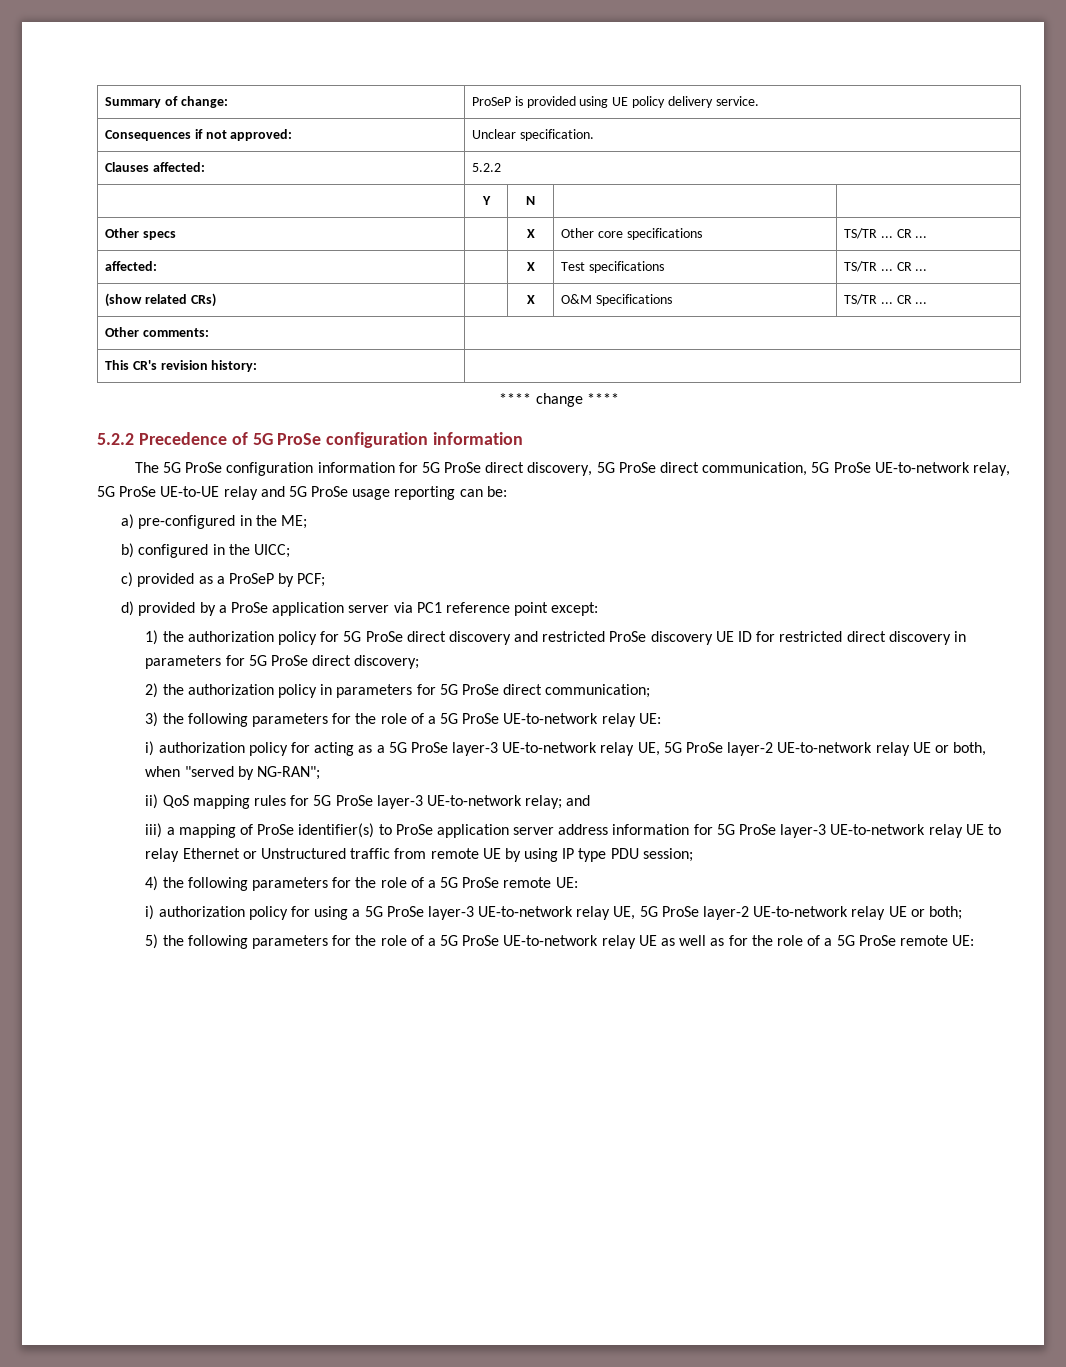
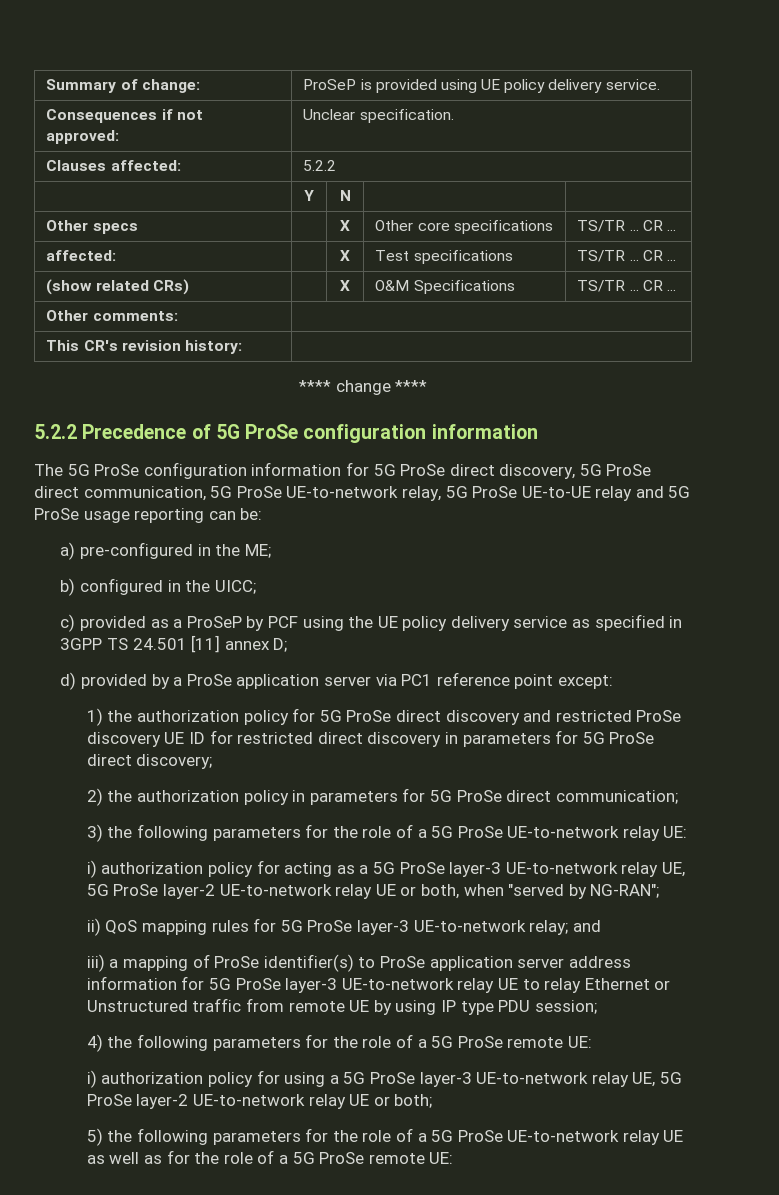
[297,573,326,587] PCF; -> [267,614,683,631] [60,635,288,653] PCF using the UE policy delivery service as specified in 3GPP TS 24.501 [11] annex D;

